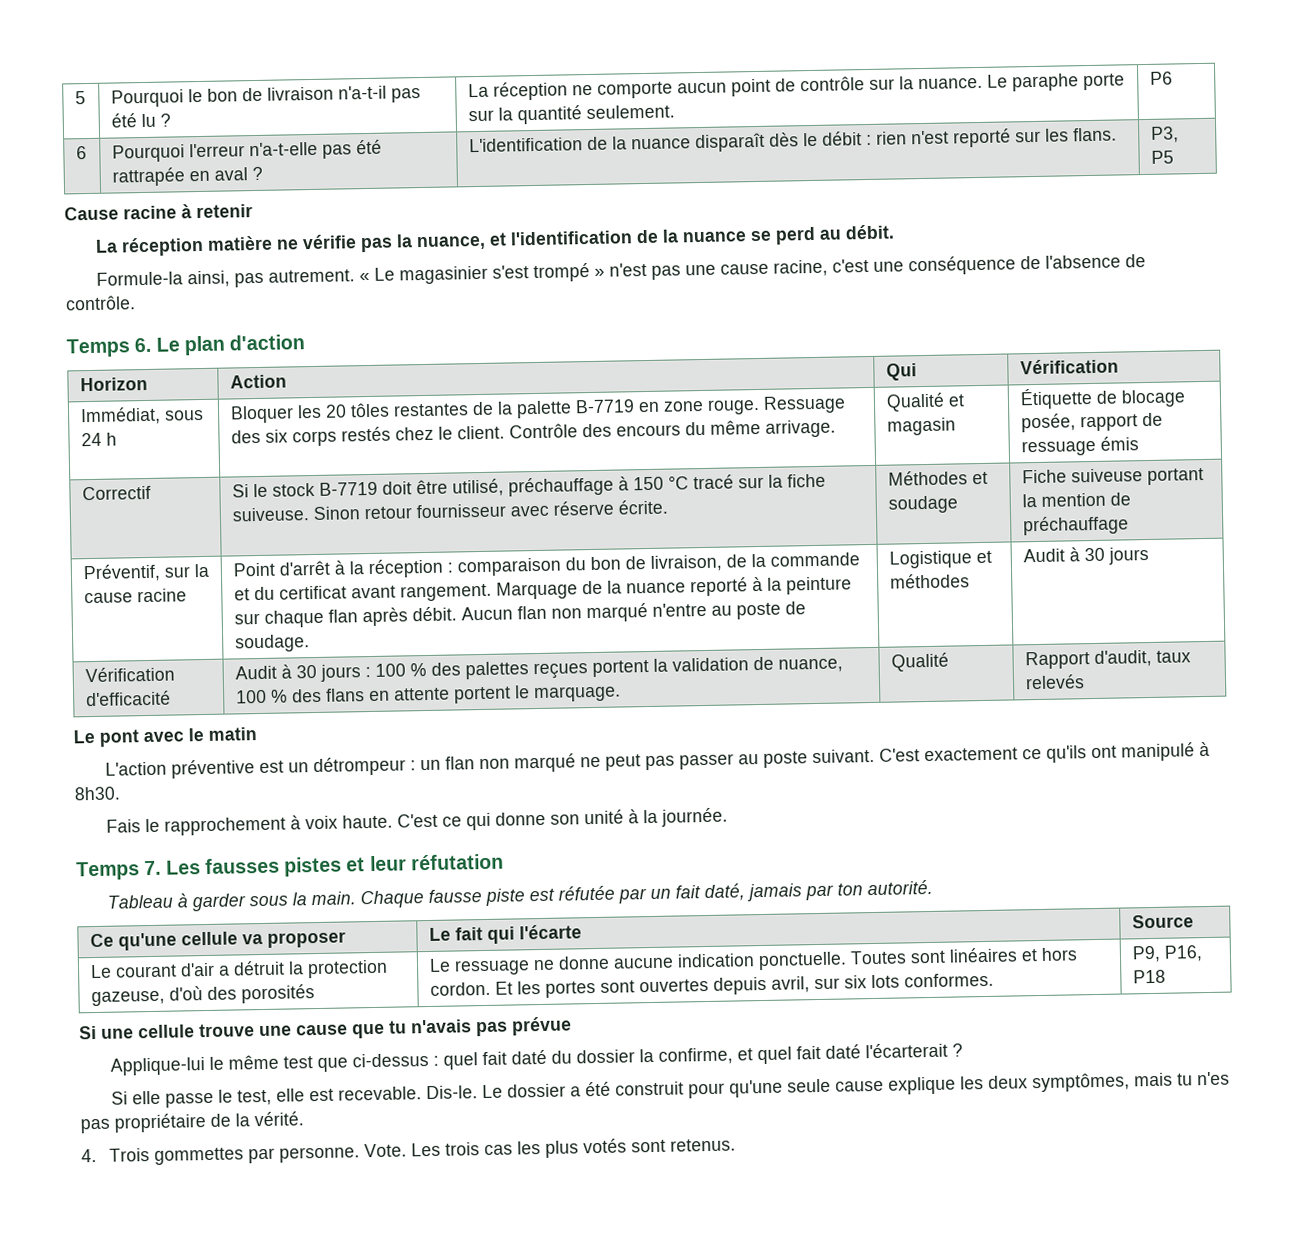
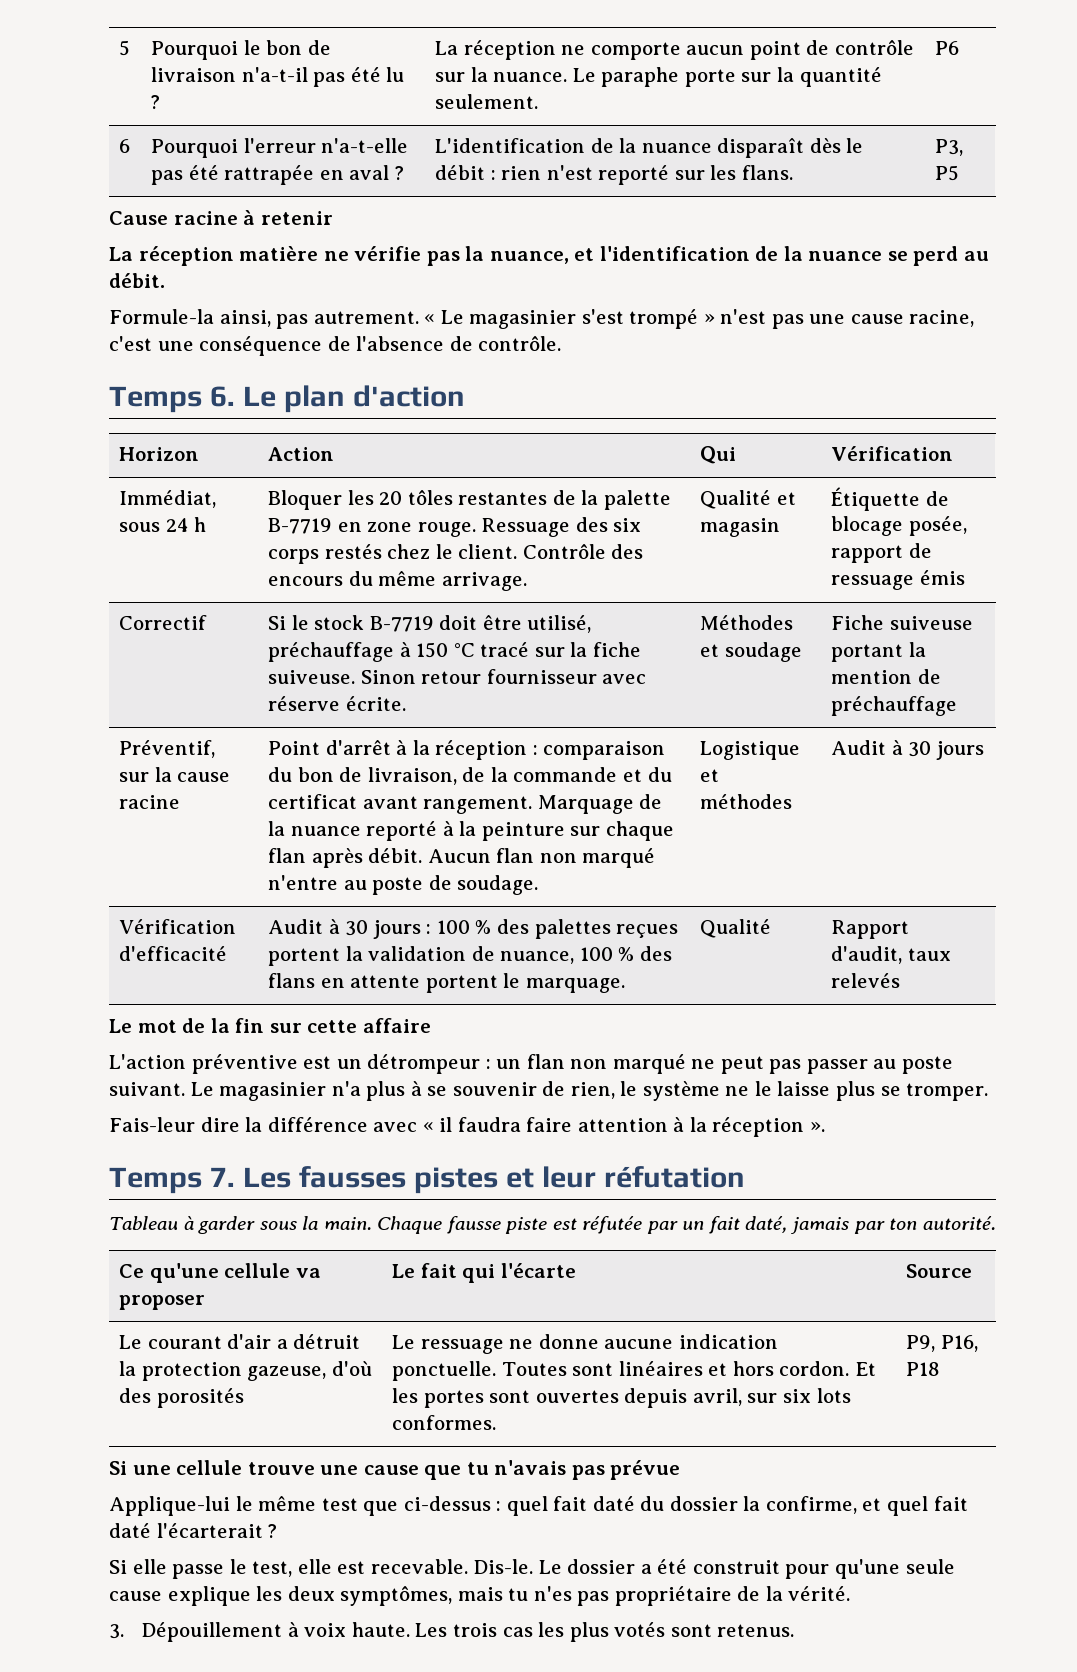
[99,727,257,747] pont avec le matin -> [137,1018,431,1033] mot de la fin sur cette affaire
[879,741,1211,763] [74,786,120,801] [106,807,729,836] C'est exactement ce qu'ils ont manipulé à 8h30. // Fais le rapprochement à voix haute. C'est ce qui donne son unité à la journée. -> [190,1081,989,1101] [109,1117,825,1137] Le magasinier n'a plus à se souvenir de rien, le système ne le laisse plus se tromper. // Fais-leur dire la différence avec « il faudra faire attention à la réception ».
[81,1143,407,1165] 4. Trois gommettes par personne. Vote. -> [109,1622,410,1642] 3. Dépouillement à voix haute.

